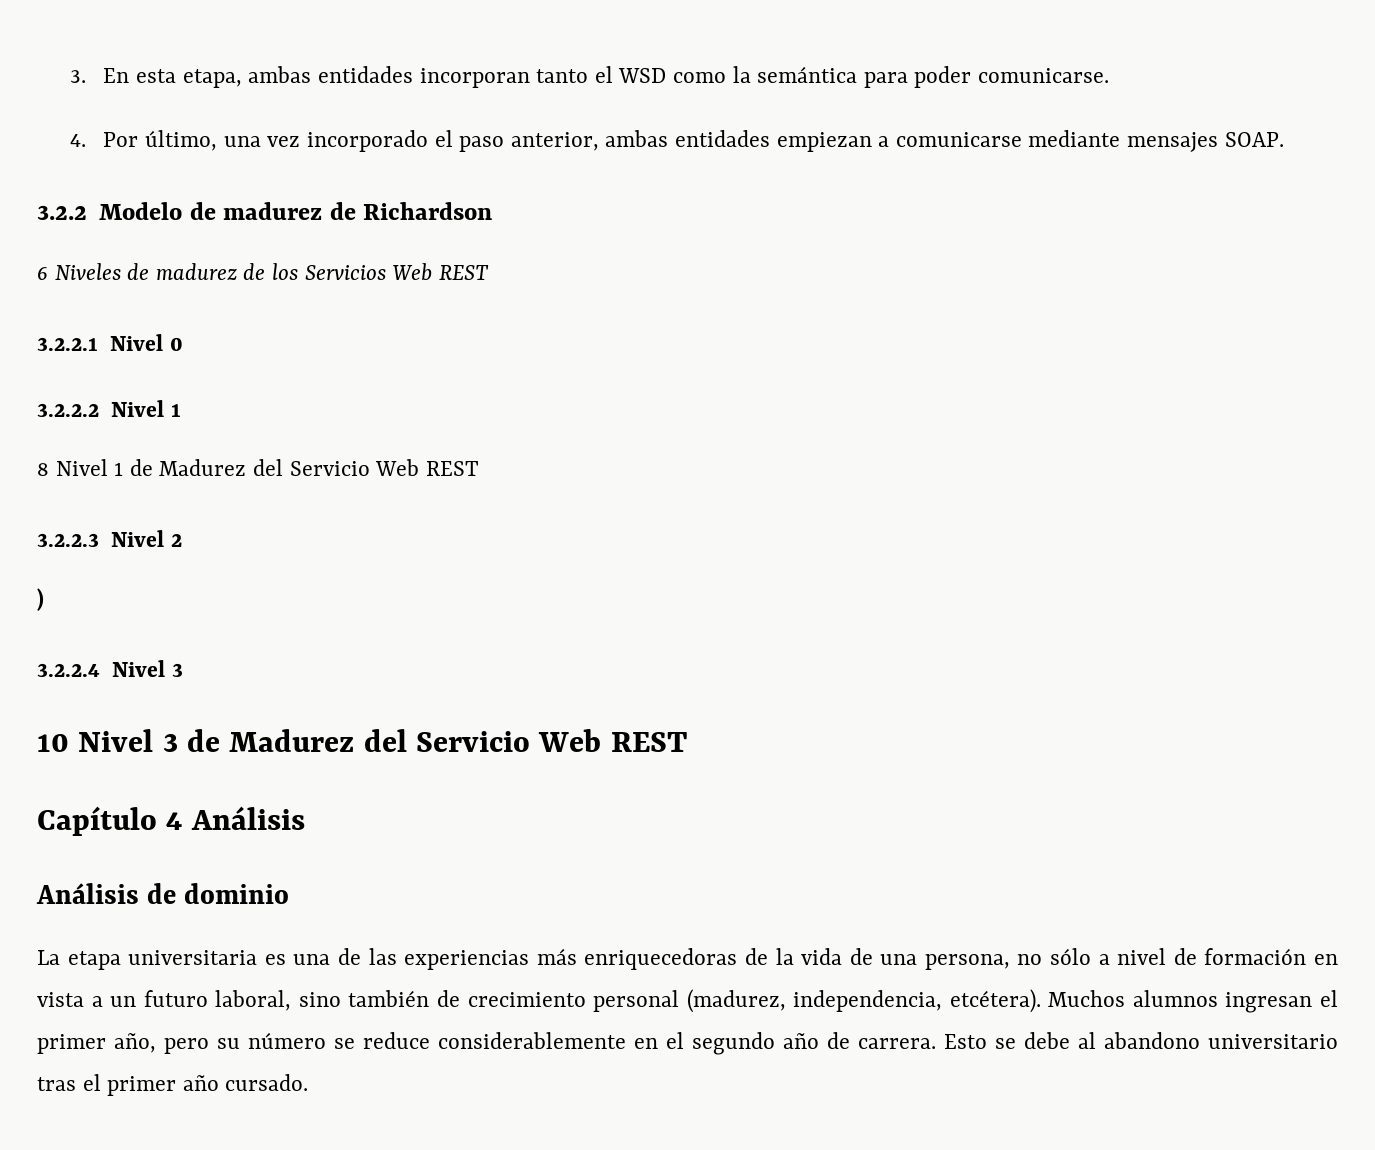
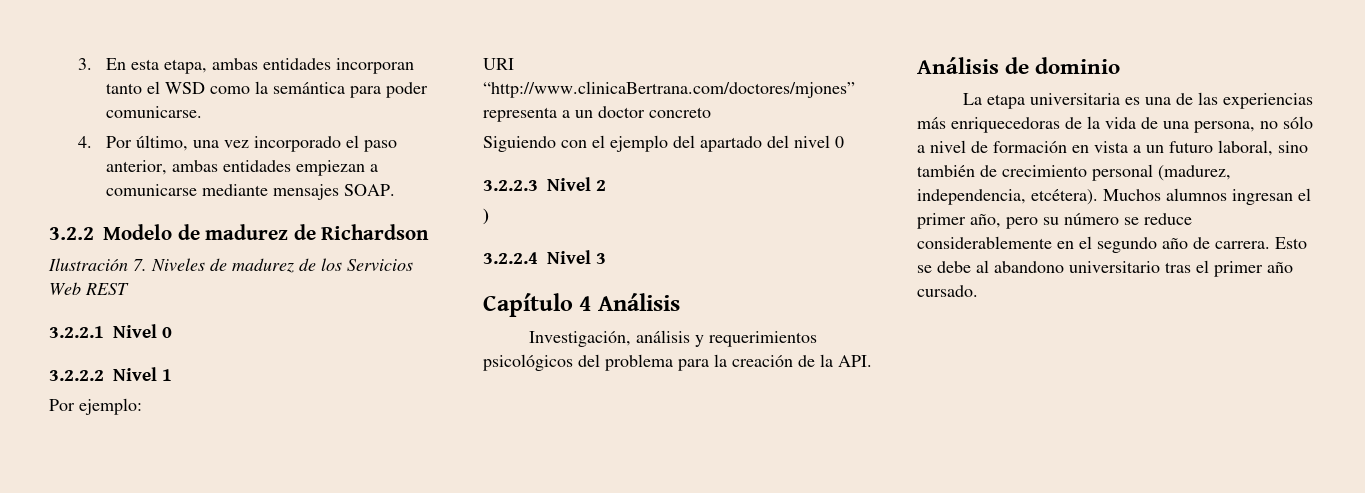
[37,267,48,280] 6 -> [48,258,147,271] Ilustración 7.
[37,459,479,476] 8 Nivel 1 de Madurez del Servicio Web REST -> [49,398,142,415] [483,58,514,70] [483,81,855,98] [483,106,711,122] [483,135,844,152] Por ejemplo: // URI “http://www.clinicaBertrana.com/doctores/mjones” representa a un doctor concreto // Siguiendo con el ejemplo del apartado del nivel 0
[37,729,687,752] [37,806,305,836] 10 Nivel 3 de Madurez del Servicio Web REST // Capítulo 4 Análisis -> [483,293,680,317] [528,330,817,347] [483,354,872,371] Capítulo 4 Análisis // Investigación, análisis y requerimientos psicológicos del problema para la creación de la API.

